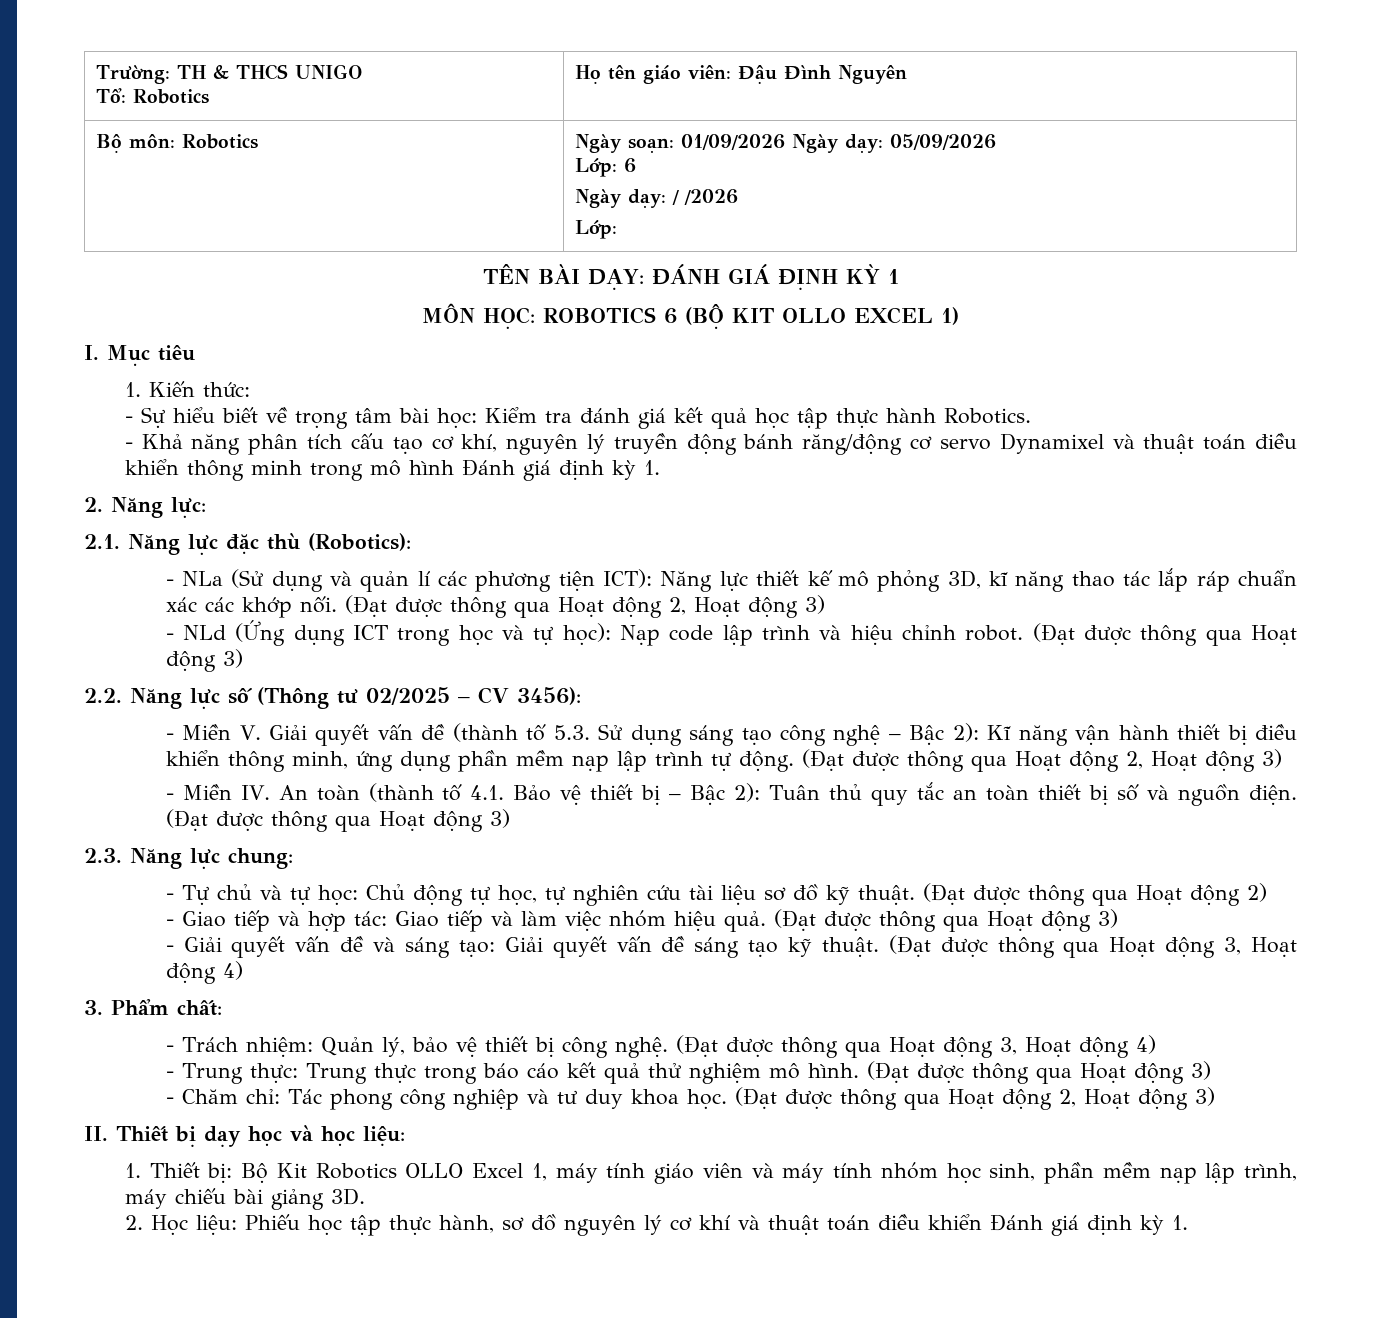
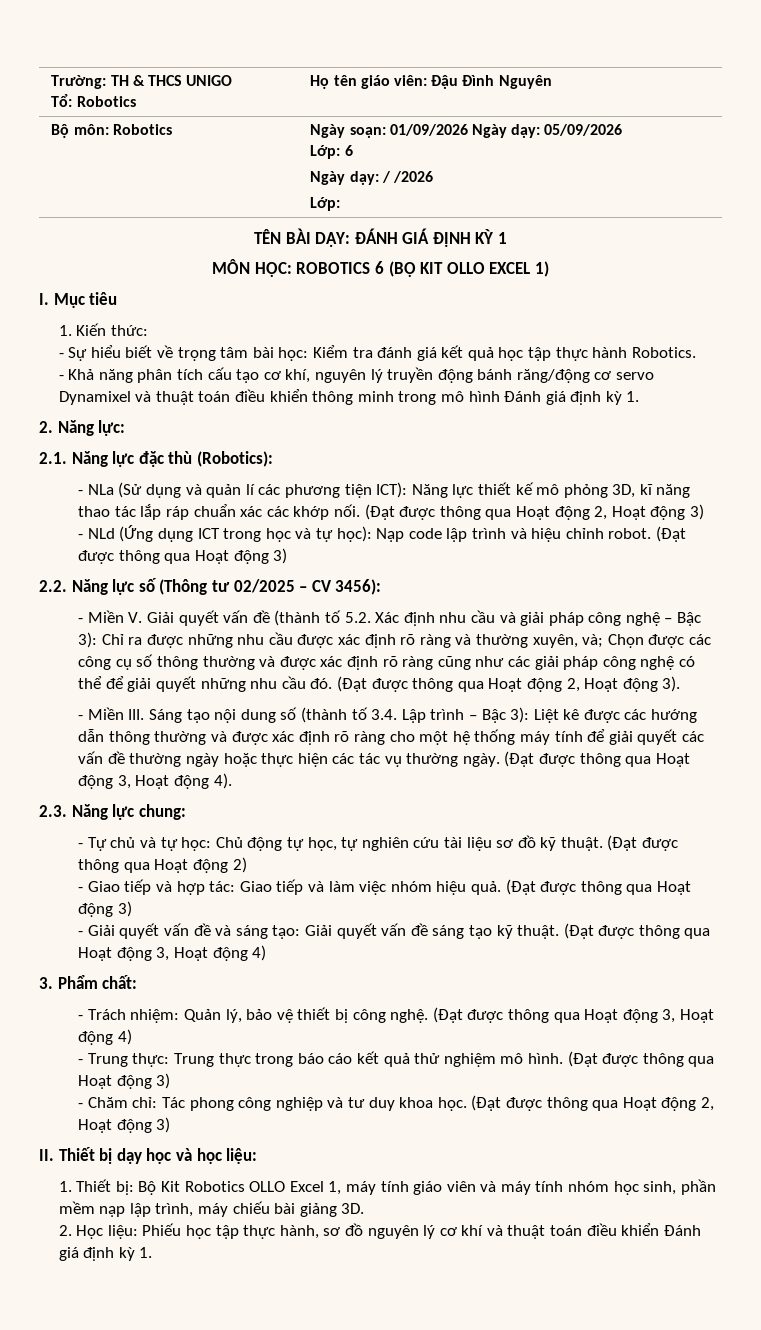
[553,723,1297,746] [165,749,1282,772] [165,782,1298,806] [165,809,510,832] 5.3. Sử dụng sáng tạo công nghệ – Bậc 2): Kĩ năng vận hành thiết bị điều khiển thông minh, ứng dụng phần mềm nạp lập trình tự động. (Đạt được thông qua Hoạt động 2, Hoạt động 3) // - Miền IV. An toàn (thành tố 4.1. Bảo vệ thiết bị – Bậc 2): Tuân thủ quy tắc an toàn thiết bị số và nguồn điện. (Đạt được thông qua Hoạt động 3) -> [344,610,702,626] [78,632,711,648] [78,654,695,670] [78,676,681,692] [78,707,698,723] [78,729,704,745] [78,751,690,767] [78,773,232,789] 5.2. Xác định nhu cầu và giải pháp công nghệ – Bậc 3): Chỉ ra được những nhu cầu được xác định rõ ràng và thường xuyên, và; Chọn được các công cụ số thông thường và được xác định rõ ràng cũng như các giải pháp công nghệ có thể để giải quyết những nhu cầu đó. (Đạt được thông qua Hoạt động 2, Hoạt động 3). // - Miền III. Sáng tạo nội dung số (thành tố 3.4. Lập trình – Bậc 3): Liệt kê được các hướng dẫn thông thường và được xác định rõ ràng cho một hệ thống máy tính để giải quyết các vấn đề thường ngày hoặc thực hiện các tác vụ thường ngày. (Đạt được thông qua Hoạt động 3, Hoạt động 4).

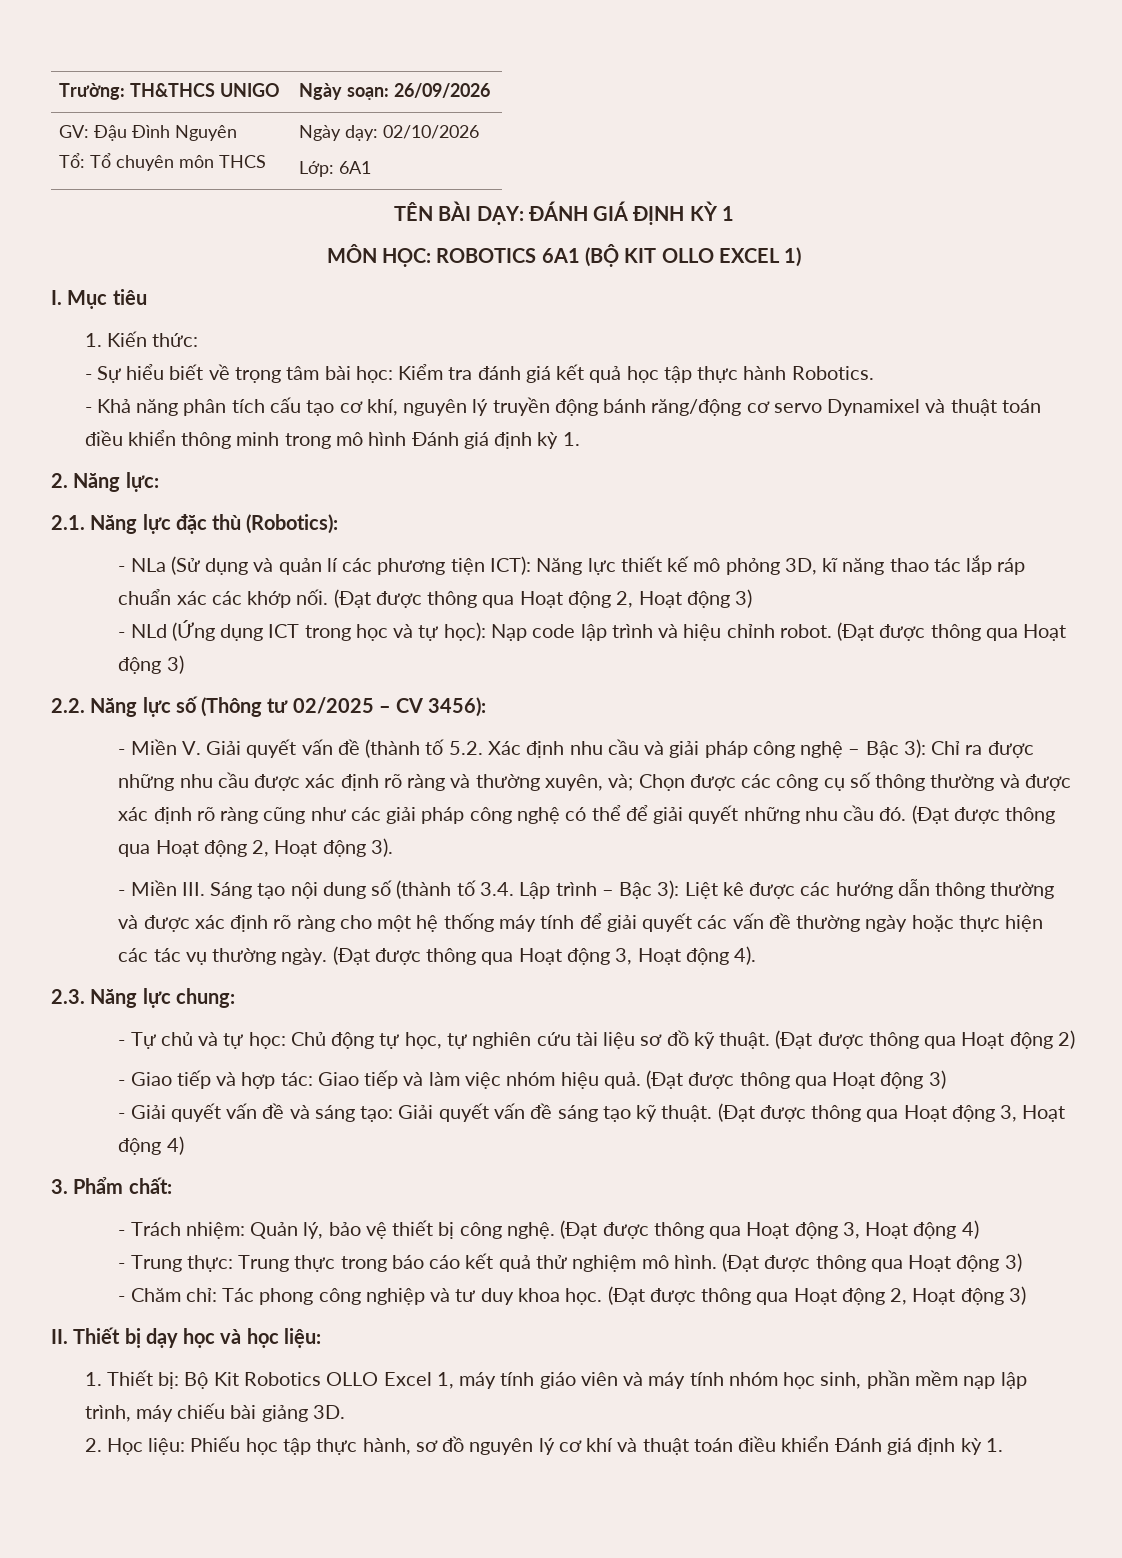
[110,75,233,86] [51,94,136,107] [310,75,552,89] [51,124,172,138] [310,124,623,138] [310,145,353,159] [310,171,433,185] [310,197,341,211] TH & THCS UNIGO // Tổ: Robotics | Họ tên giáo viên: Đậu Đình Nguyên // Bộ môn: Robotics | Ngày soạn: 01/09/2026 Ngày dạy: 05/09/2026 // Lớp: 6 // Ngày dạy: / /2026 // Lớp: -> [129,83,280,97] [298,83,490,100] [58,125,237,141] [58,153,266,171] [298,125,479,141] [298,161,371,177] TH&THCS UNIGO | Ngày soạn: 26/09/2026 // GV: Đậu Đình Nguyên // Tổ: Tổ chuyên môn THCS | Ngày dạy: 02/10/2026 // Lớp: 6A1
[374,261,384,274] 6 -> [541,248,580,263] 6A1

